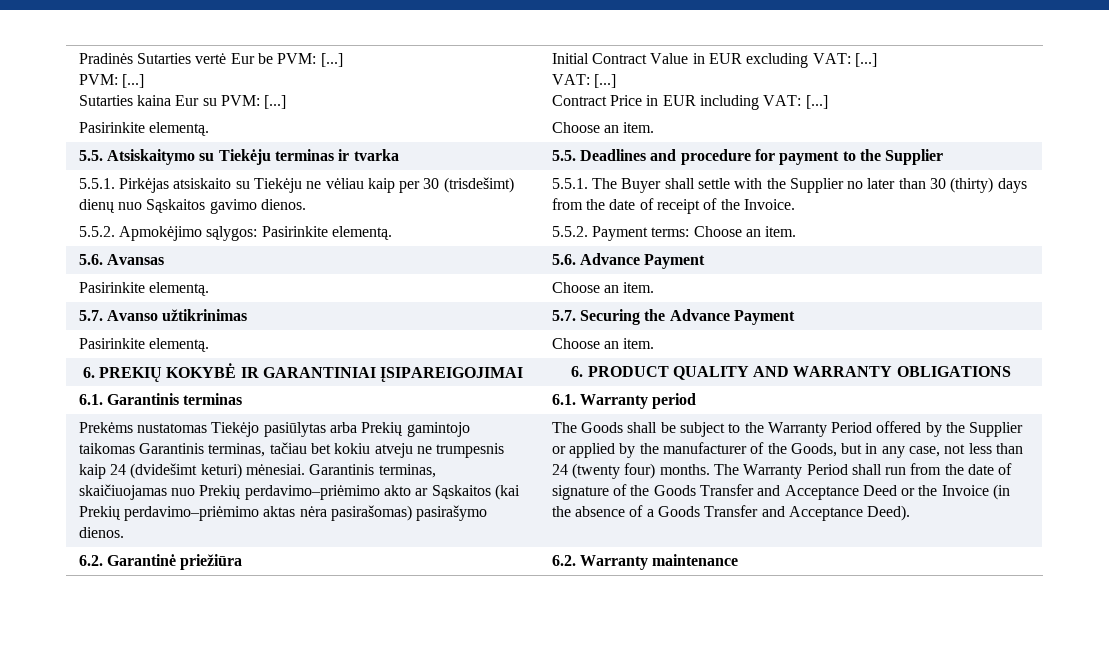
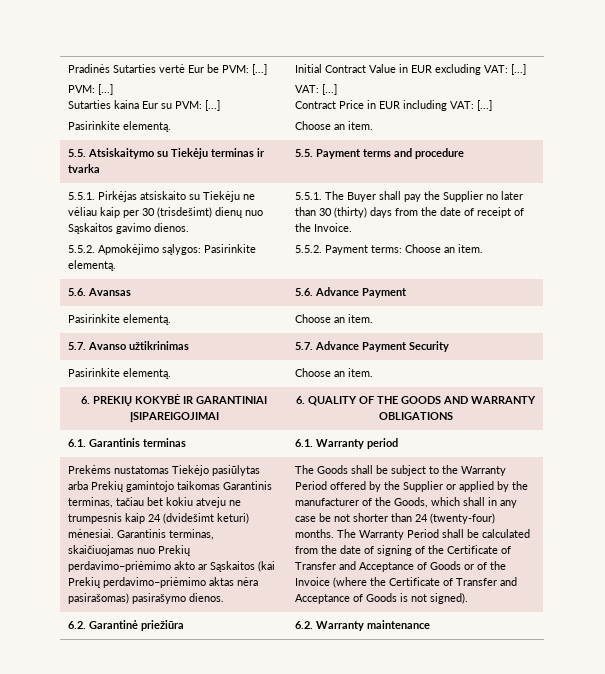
[579,149,646,161] Deadlines -> [316,149,392,159] Payment terms
[754,149,944,165] for payment to the Supplier -> (465, 153) none
[697,178,763,189] settle with -> [404,194,422,202] pay
[579,309,795,325] Securing the Advance Payment -> [315,341,450,352] Advance Payment Security
[587,366,749,380] PRODUCT QUALITY -> [308,396,441,406] QUALITY OF THE GOODS
[841,443,1024,458] [551,463,656,479] but in any case, not less than 24 (twenty four) -> [431,497,518,508] [295,513,496,524] which shall in any case be not shorter than 24 (twenty-four)
[885,463,1013,475] [551,484,1011,500] [551,505,911,521] run from the date of signature of the Goods Transfer and Acceptance Deed or the Invoice (in the absence of a Goods Transfer and Acceptance Deed). -> [467,529,531,538] [295,545,512,556] [295,561,507,572] [295,577,518,588] [295,593,469,604] be calculated from the date of signing of the Certificate of Transfer and Acceptance of Goods or of the Invoice (where the Certificate of Transfer and Acceptance of Goods is not signed).

